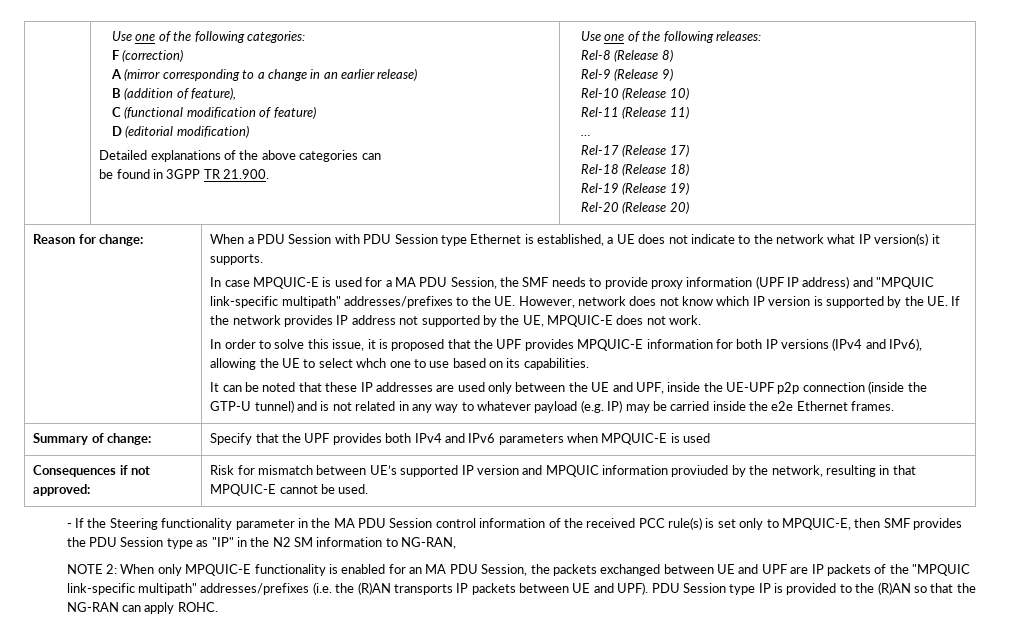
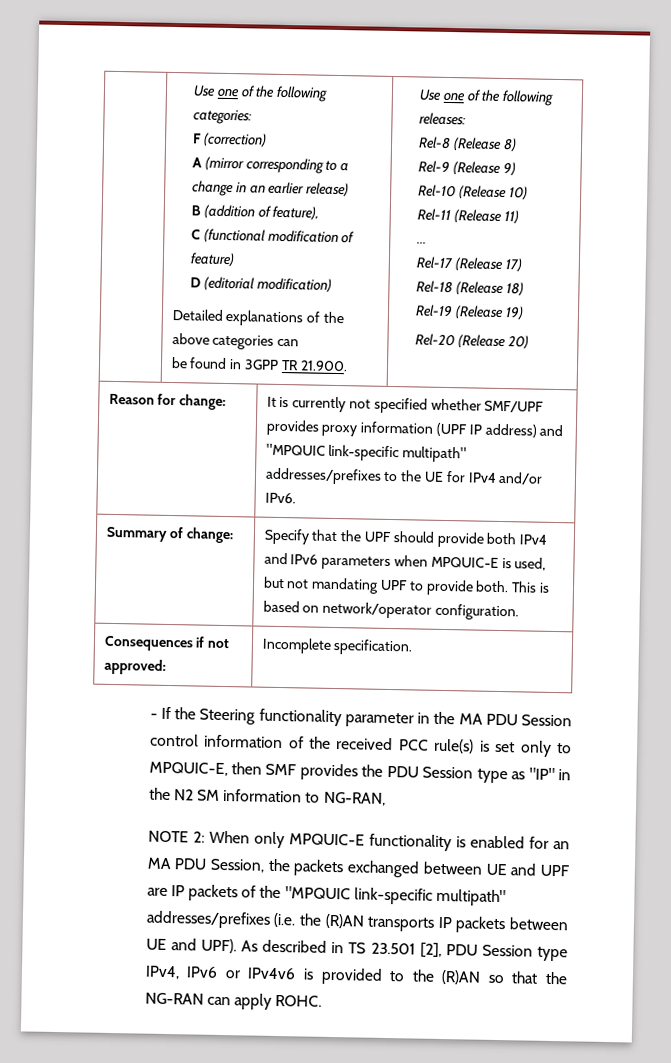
[210,233,940,246] [210,254,264,265] [210,277,648,289] When a PDU Session with PDU Session type Ethernet is established, a UE does not indicate to the network what IP version(s) it supports. // In case MPQUIC-E is used for a MA PDU Session, the SMF needs to provide -> [266,396,545,414] [265,419,320,436] It is currently not specified whether SMF/UPF provides
[494,296,961,308] [210,315,702,327] [210,338,923,351] [210,358,589,370] [210,381,927,394] [210,400,895,413] UE. However, network does not know which IP version is supported by the UE. If the network provides IP address not supported by the UE, MPQUIC-E does not work. // In order to solve this issue, it is proposed that the UPF provides MPQUIC-E information for both IP versions (IPv4 and IPv6), allowing the UE to select whch one to use based on its capabilities. // It can be noted that these IP addresses are used only between the UE and UPF, inside the UE-UPF p2p connection (inside the GTP-U tunnel) and is not related in any way to whatever payload (e.g. IP) may be carried inside the e2e Ethernet frames. -> [424,470,544,485] [264,492,296,504] UE for IPv4 and/or IPv6.
[332,433,382,445] provides -> [392,531,485,548] should provide
[683,433,711,443] [33,465,151,477] [33,484,91,496] [210,465,916,477] [210,484,369,496] used // Consequences if not approved: | Risk for mismatch between UE’s supported IP version and MPQUIC information proviuded by the network, resulting in that MPQUIC-E cannot be used. -> [514,557,547,571] [262,576,550,596] [262,600,520,621] [103,635,231,652] [103,658,166,675] [261,637,414,656] used, but not mandating UPF to provide both. This is based on network/operator configuration. // Consequences if not approved: | Incomplete specification.
[651,583,771,595] PDU Session type IP -> [240,939,568,962] [144,965,297,980] As described in TS 23.501 [2], PDU Session type IPv4, IPv6 or IPv4v6

